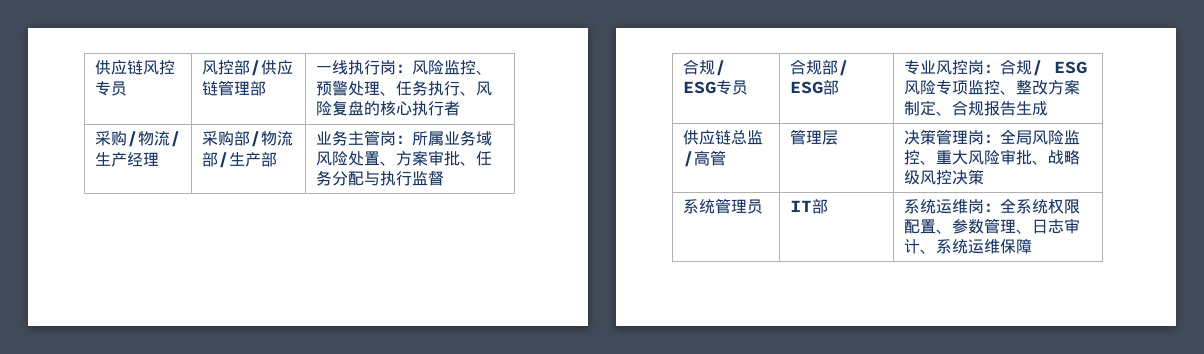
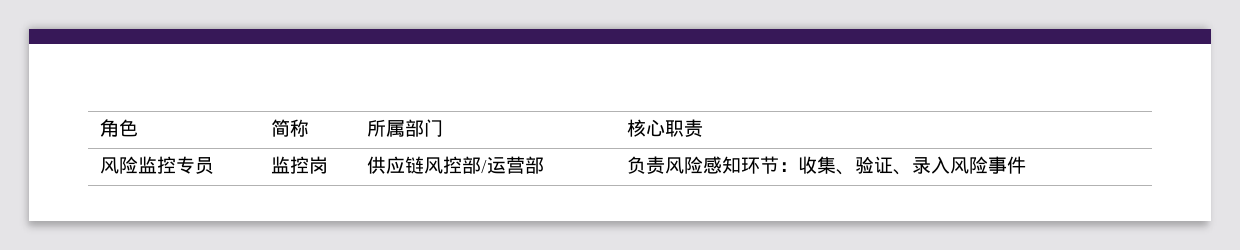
[94,60,175,75] [94,81,127,96] [201,60,293,76] [201,80,266,96] [315,60,492,75] [315,80,492,96] [315,101,460,116] [94,131,181,147] [94,152,159,167] [201,131,293,147] [201,152,277,168] [315,130,492,146] [315,150,492,166] [315,170,444,186] [682,59,726,76] [682,80,748,95] [789,59,849,76] [789,80,839,95] [903,59,1087,76] [903,80,1080,95] [903,100,1048,116] [682,130,763,145] [682,150,726,167] [789,129,838,145] [903,129,1080,145] [903,149,1080,165] [903,169,984,185] [682,198,763,214] [789,199,828,214] [903,198,1080,214] [903,218,1080,234] [903,238,1032,254] 供应链风控专员 | 风控部/供应链管理部 | 一线执行岗：风险监控、预警处理、任务执行、风险复盘的核心执行者 // 采购/物流/生产经理 | 采购部/物流部/生产部 | 业务主管岗：所属业务域风险处置、方案审批、任务分配与执行监督 // 合规/ ESG专员 | 合规部/ ESG部 | 专业风控岗：合规/ ESG风险专项监控、整改方案制定、合规报告生成 // 供应链总监/高管 | 管理层 | 决策管理岗：全局风险监控、重大风险审批、战略级风控决策 // 系统管理员 | IT部 | 系统运维岗：全系统权限配置、参数管理、日志审计、系统运维保障 -> [100,119,139,137] [271,119,310,137] [367,119,444,137] [627,119,704,137] [100,156,215,174] [271,156,329,174] [367,156,545,174] [627,156,1027,175] 角色 | 简称 | 所属部门 | 核心职责 // 风险监控专员 | 监控岗 | 供应链风控部/运营部 | 负责风险感知环节：收集、验证、录入风险事件

